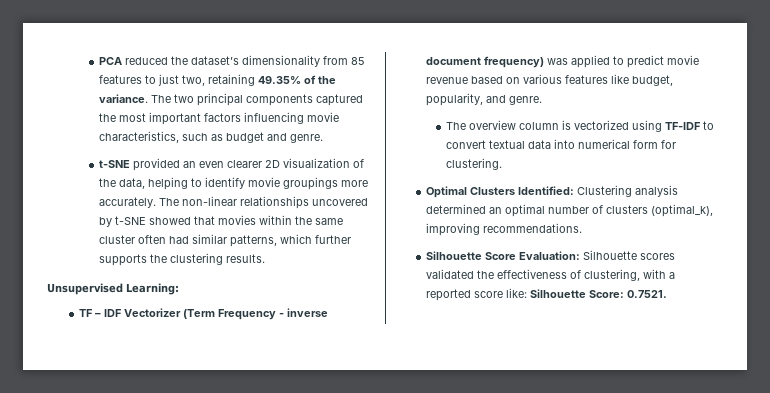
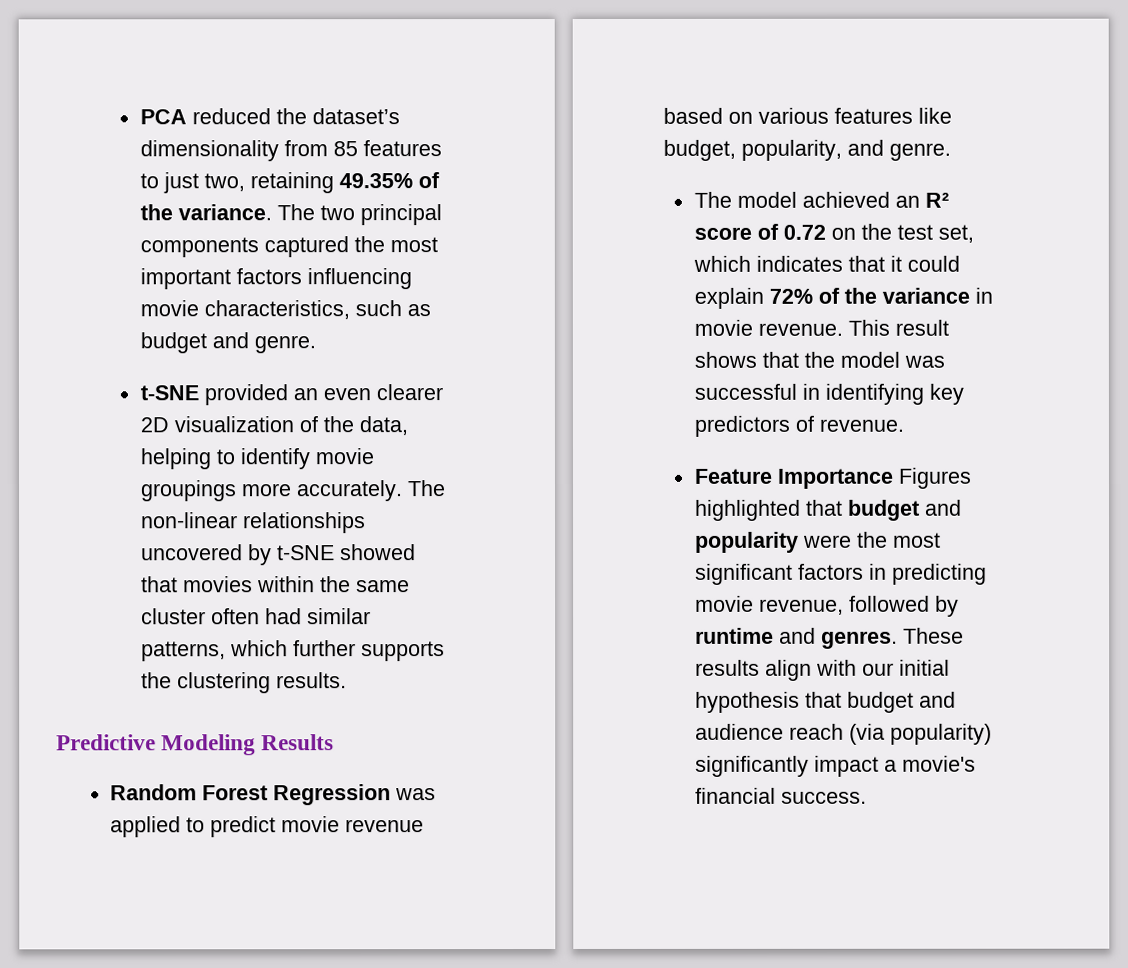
[47,283,179,295] [79,308,329,320] [426,56,545,68] Unsupervised Learning: // TF – IDF Vectorizer (Term Frequency - inverse document frequency) -> [56,734,335,756] [110,784,392,806] Predictive Modeling Results // Random Forest Regression
[468,120,714,132] [445,139,676,149] [445,158,502,170] [426,185,679,198] [426,204,714,217] [426,223,583,236] [426,250,676,260] [426,269,676,281] [426,288,668,301] overview column is vectorized using TF-IDF to convert textual data into numerical form for clustering. // Optimal Clusters Identified: Clustering analysis determined an optimal number of clusters (optimal_k), improving recommendations. // Silhouette Score Evaluation: Silhouette scores validated the effectiveness of clustering, with a reported score like: Silhouette Score: 0.7521. -> [736,191,949,208] [693,223,974,243] [692,255,960,272] [693,287,993,309] [693,319,949,336] [693,351,945,368] [693,383,964,405] [693,415,904,437] [693,467,972,489] [694,499,962,521] [694,531,941,553] [694,563,987,585] [694,595,959,617] [694,627,964,649] [694,659,950,681] [694,691,956,713] [694,723,992,745] [694,755,976,777] [694,787,867,804] model achieved an R² score of 0.72 on the test set, which indicates that it could explain 72% of the variance in movie revenue. This result shows that the model was successful in identifying key predictors of revenue. // Feature Importance Figures highlighted that budget and popularity were the most significant factors in predicting movie revenue, followed by runtime and genres. These results align with our initial hypothesis that budget and audience reach (via popularity) significantly impact a movie's financial success.

